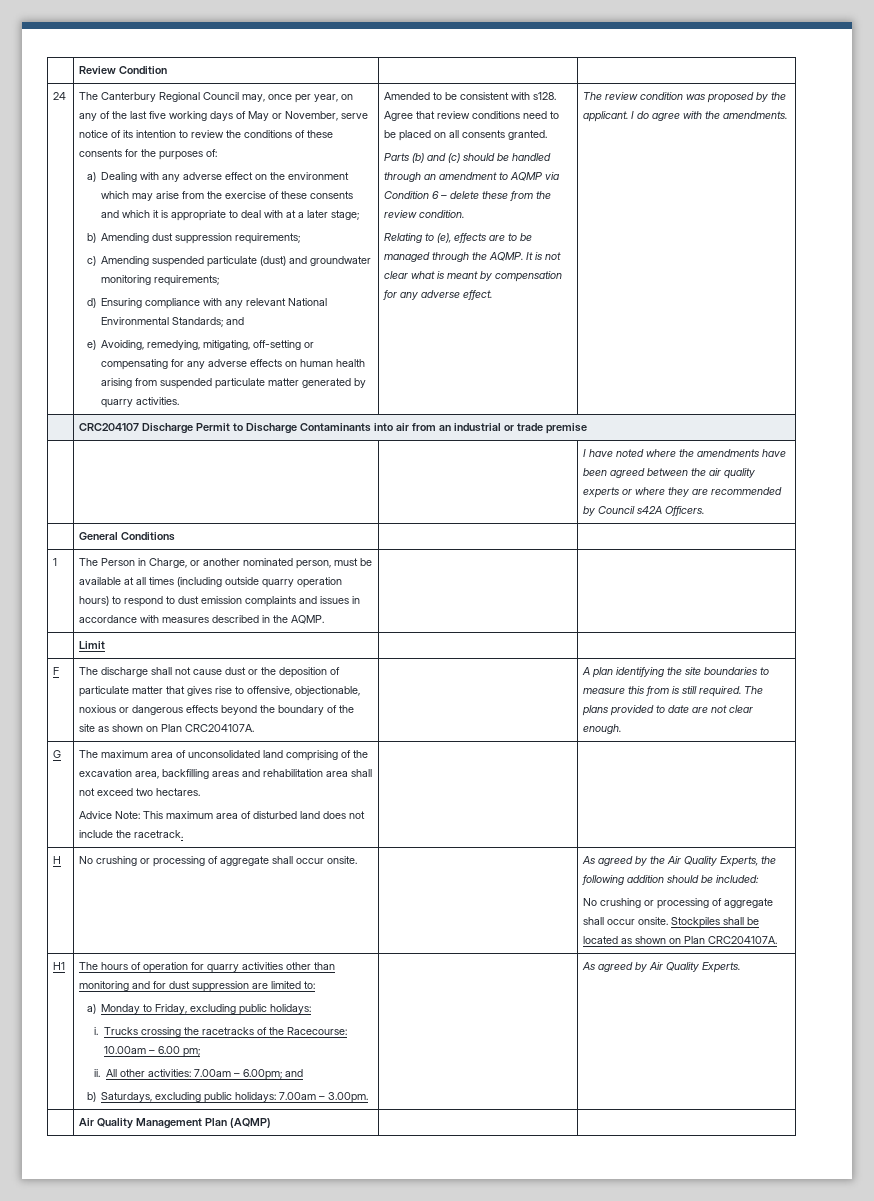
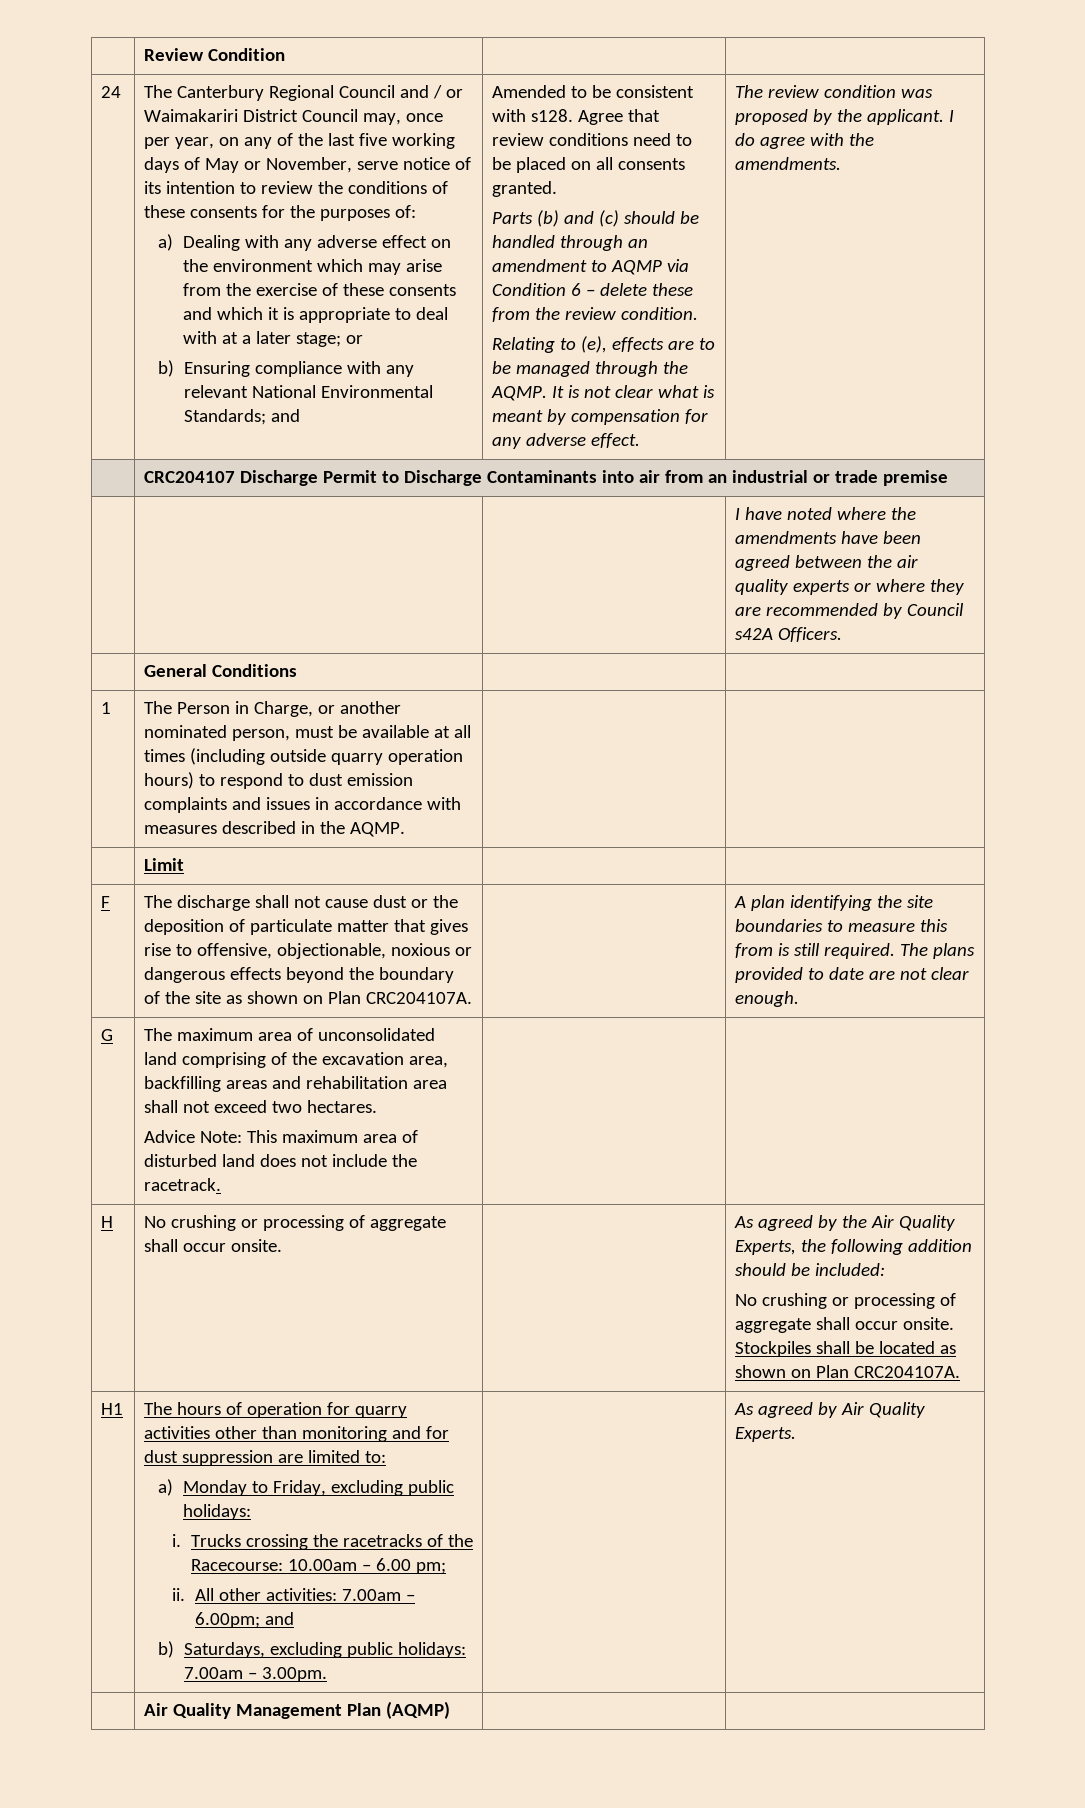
(240, 96) none -> [400,85,464,99] [144,109,359,122] and / or Waimakariri District Council
[86,233,301,244] [86,256,372,267] [101,275,220,286] [86,298,96,308] // b) Amending dust suppression requirements; // c) Amending suspended particulate (dust) and groundwater monitoring requirements; // d) -> [345,335,363,344] [158,360,175,377] or // b)
[86,340,315,350] [101,359,366,370] [101,378,367,389] [101,397,180,408] // e) Avoiding, remedying, mitigating, off-setting or compensating for any adverse effects on human health arising from suspended particulate matter generated by quarry activities. -> (300, 415) none

